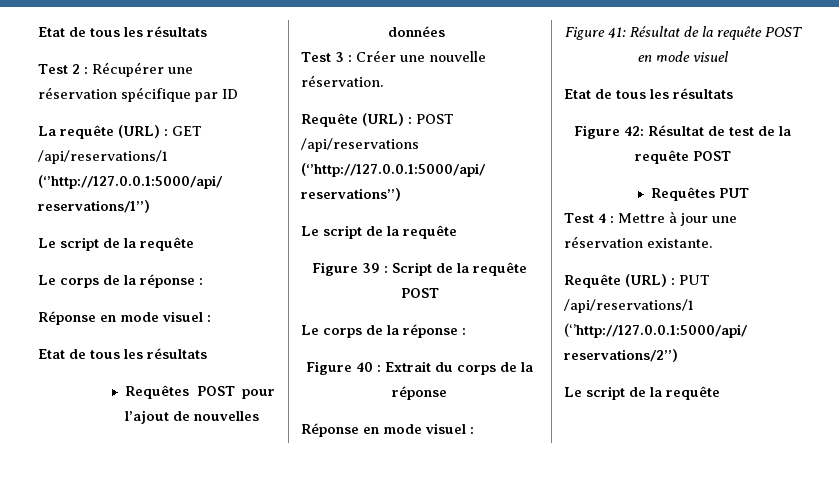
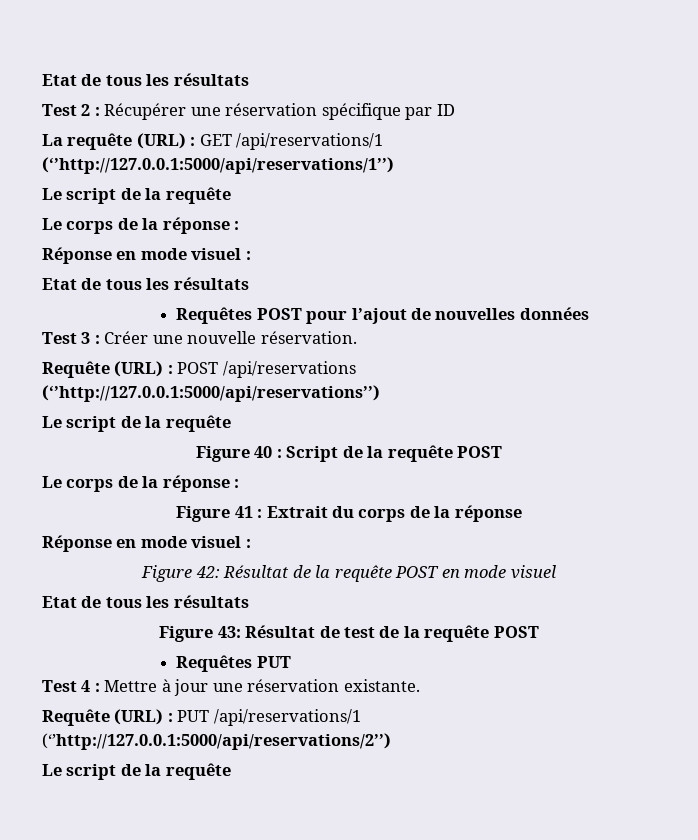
[362,263,380,273] 39 -> [254,446,273,458] 40
[356,362,373,372] 40 -> [234,506,253,518] 41
[607,27,626,38] 41: -> [195,566,220,578] 42:
[624,126,644,136] 42: -> [217,626,241,638] 43:

